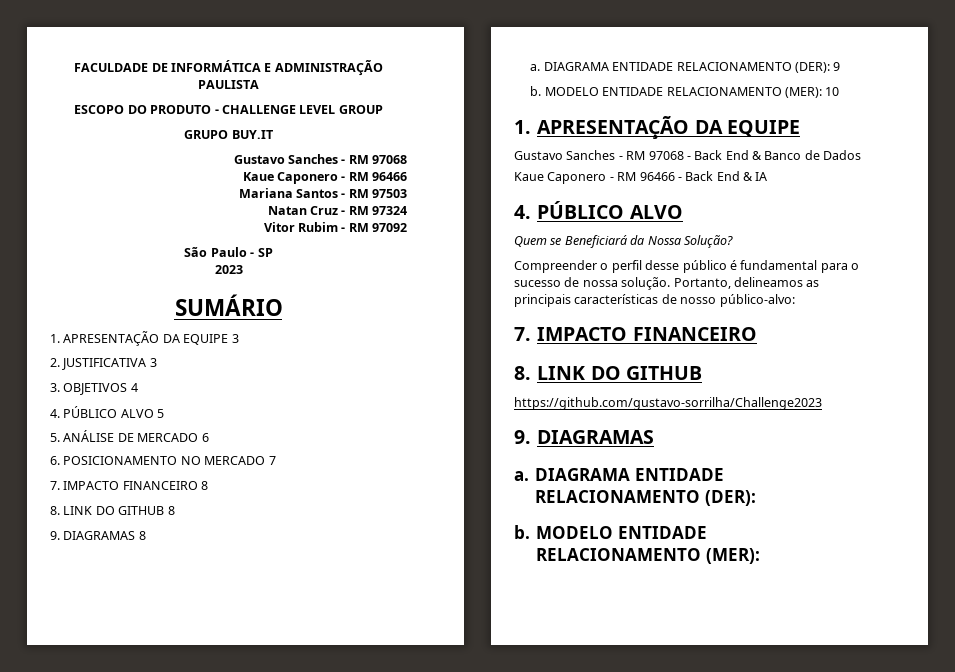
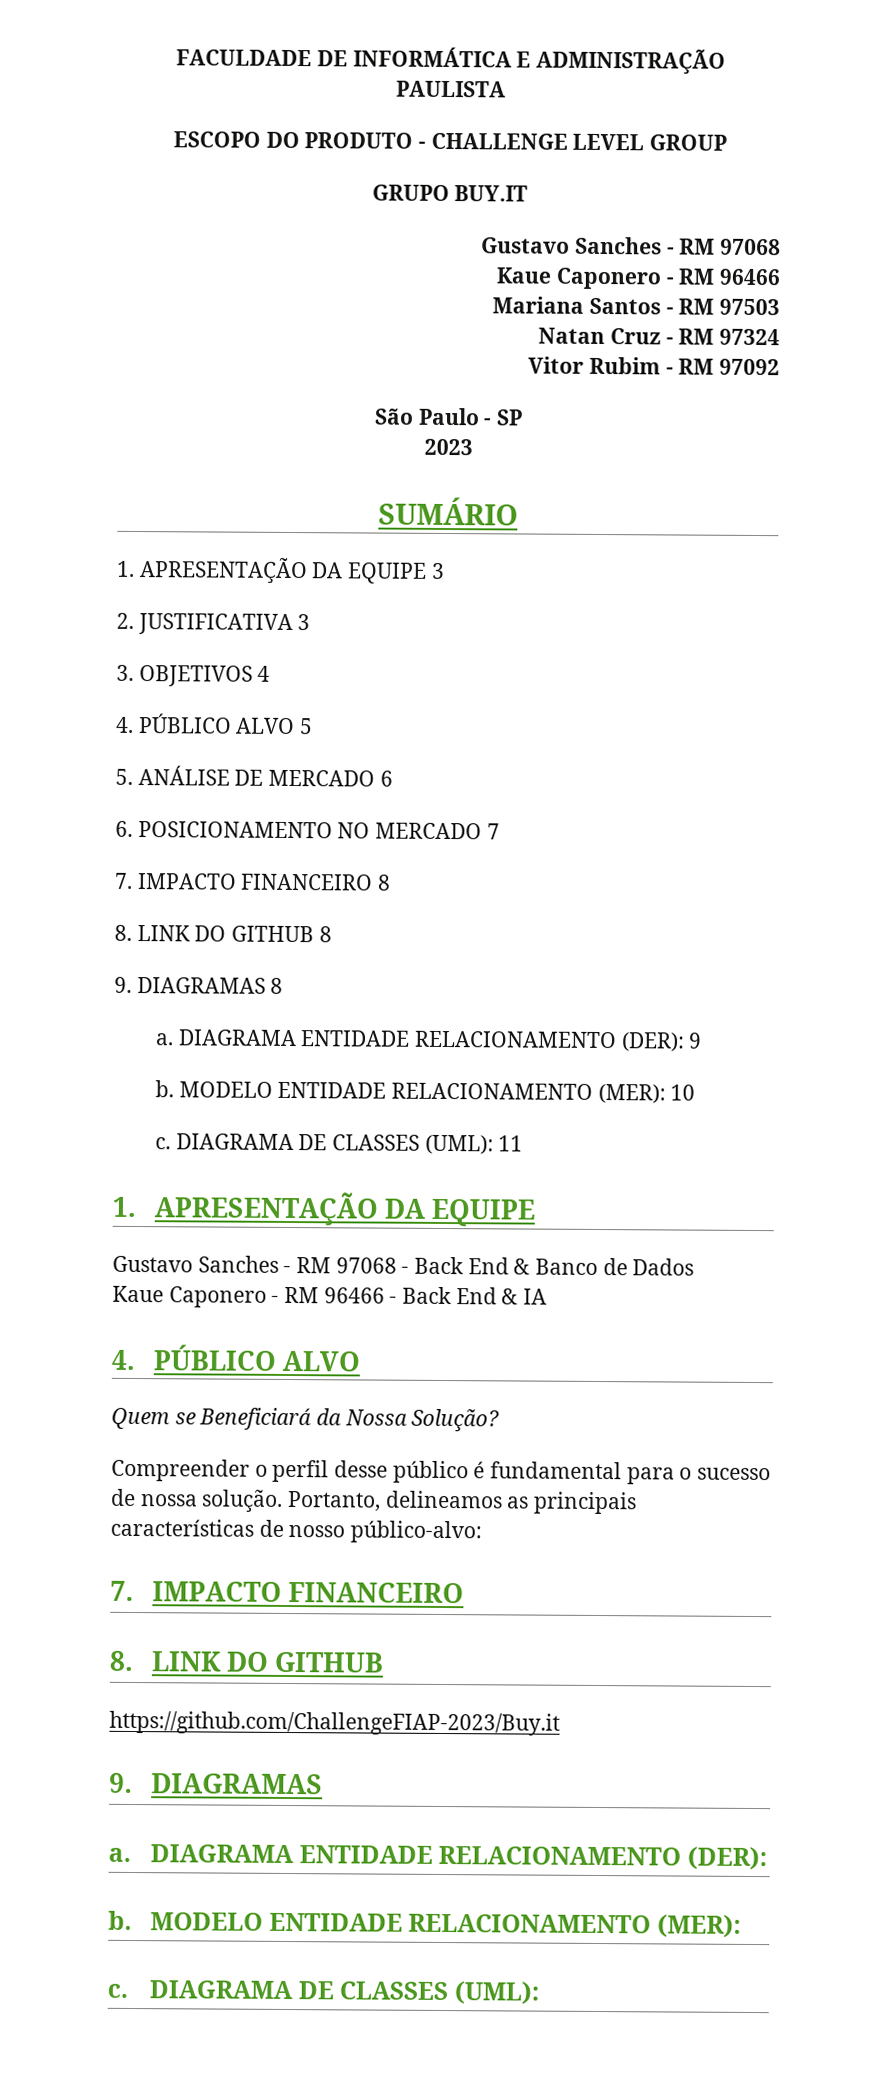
(840, 91) none -> [154,1133,524,1155] // c. DIAGRAMA DE CLASSES (UML): 11
[514,397,822,410] https://github.com/gustavo-sorrilha/Challenge2023 -> [109,1710,560,1736] https://github.com/ChallengeFIAP-2023/Buy.it
(760, 556) none -> [107,1980,539,2005] // c. DIAGRAMA DE CLASSES (UML):

